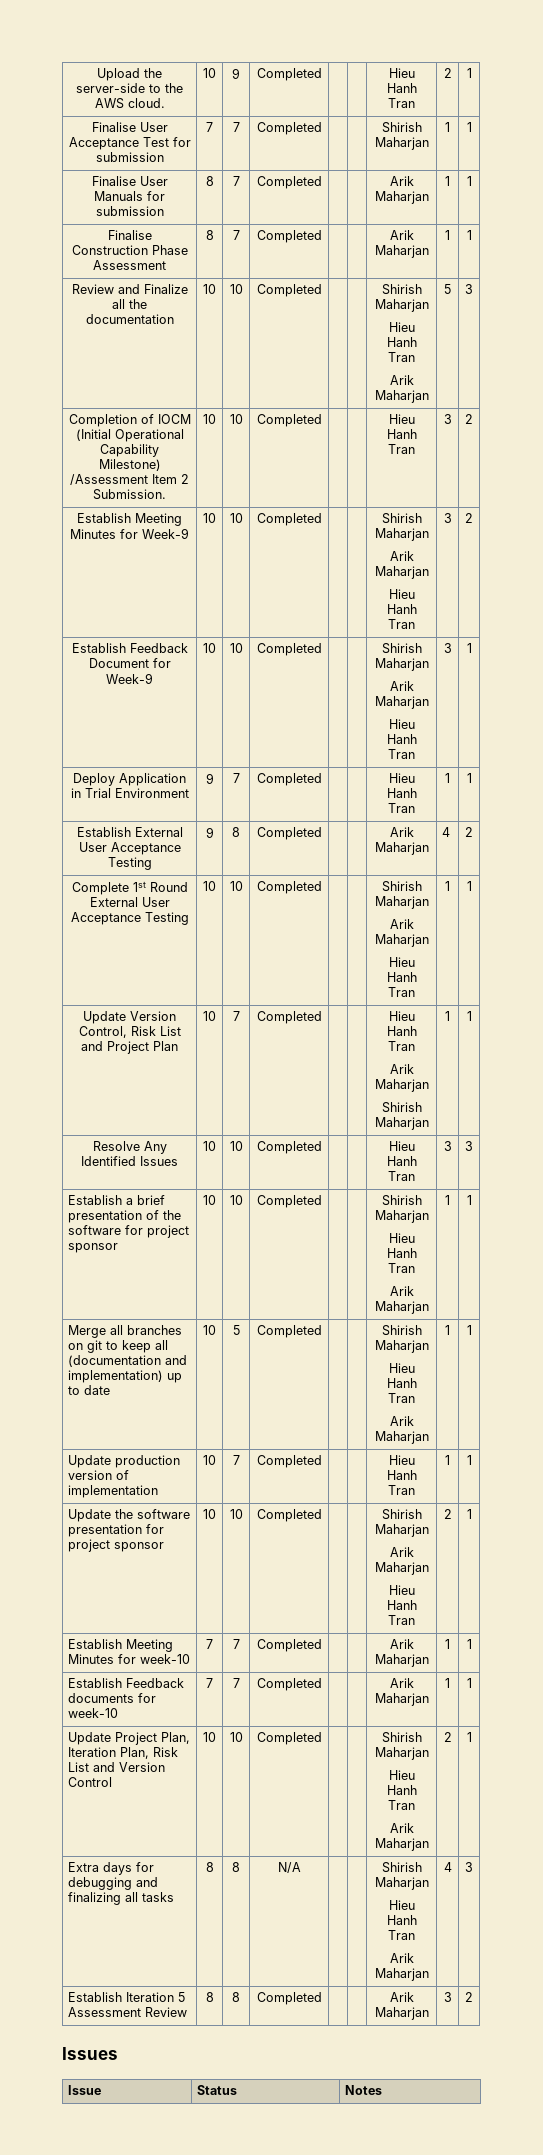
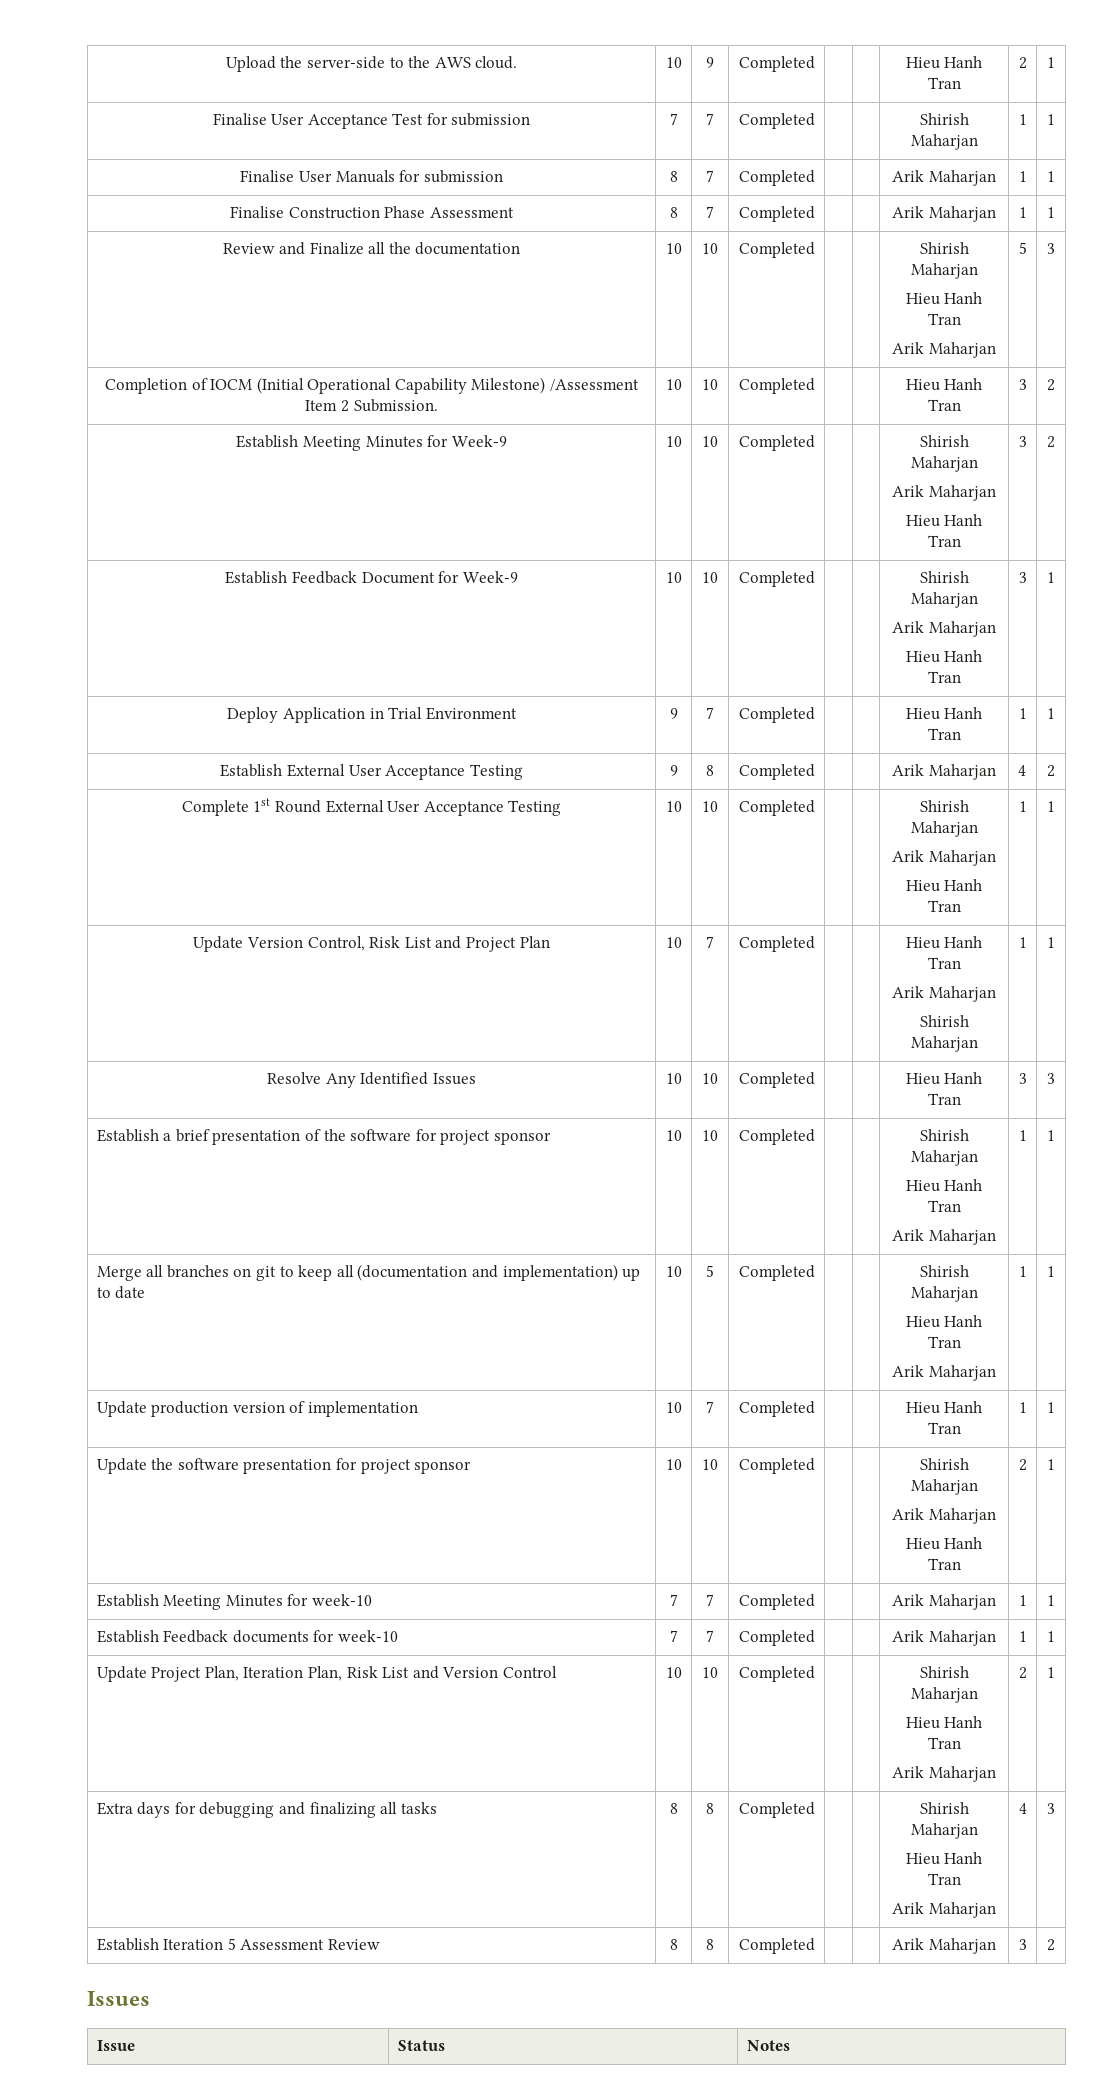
[277,1862,301,1873] N/A -> [738,1802,815,1818] Completed

